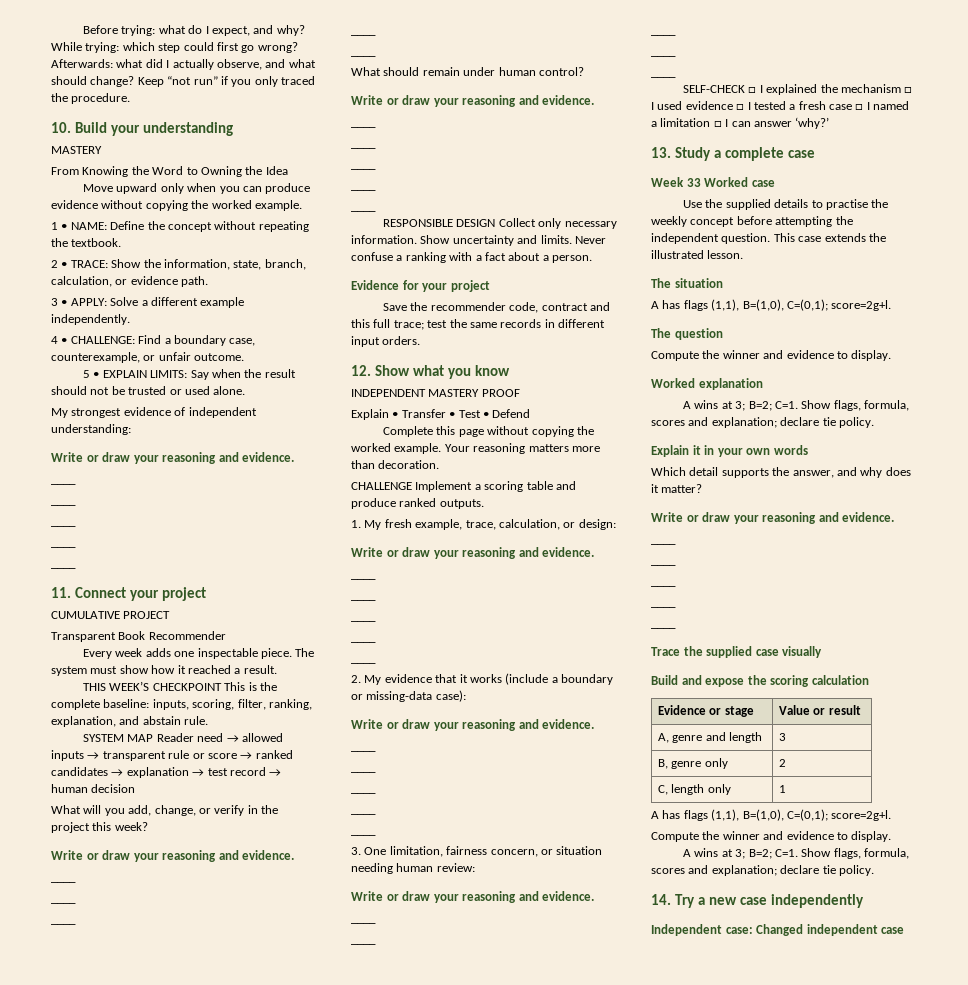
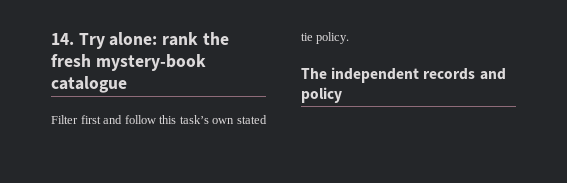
[83,25,305,36] [51,42,298,53] [51,59,316,70] [51,76,315,87] [51,93,131,104] [51,122,233,136] [51,146,102,154] [51,166,288,177] [83,183,311,194] [51,200,302,211] [51,221,309,232] [51,238,122,247] [51,259,306,270] [51,276,209,287] [51,297,245,308] [51,314,130,325] [51,335,256,346] [51,352,245,363] [83,369,296,380] [51,386,246,395] [51,407,257,418] [51,424,131,435] [51,452,295,464] [51,483,76,485] [51,504,76,506] [51,525,76,527] [51,546,76,548] [51,567,76,569] [51,587,206,601] [51,611,171,619] [51,631,226,642] [83,648,315,659] [51,665,277,676] [83,681,277,691] [51,699,312,710] [51,716,209,727] [83,733,283,742] [51,750,293,761] [51,767,282,778] [51,784,136,793] [51,805,278,816] [51,822,148,833] [51,850,295,862] [51,881,76,883] [51,902,76,904] [51,923,76,925] [351,34,376,36] [351,55,376,57] [351,67,584,76] [351,95,595,107] [351,126,376,128] [351,147,376,149] [351,168,376,170] [351,189,376,191] [351,210,376,212] [383,218,617,229] [351,235,606,246] [351,252,592,263] [351,280,490,292] [383,302,610,313] [351,319,605,330] [351,336,421,347] [351,365,510,379] [351,389,520,397] [351,409,531,420] [383,426,594,437] [351,443,600,454] [351,460,440,469] [351,481,576,492] [351,498,484,509] [351,519,616,530] [351,547,595,559] [351,578,376,580] [351,599,376,601] [351,620,376,622] [351,641,376,643] [351,662,376,664] [351,673,613,685] [351,690,466,702] [351,719,595,731] [351,750,376,752] [351,771,376,773] [351,792,376,794] [351,813,376,815] [351,834,376,836] [351,846,603,857] [351,863,475,874] [351,891,595,903] [351,922,376,924] [351,943,376,945] [651,34,676,36] [651,55,676,57] [651,76,676,78] [683,84,913,95] [651,101,910,110] [651,117,830,129] [651,147,815,161] [651,177,775,187] [683,199,889,210] [651,216,853,227] [651,233,886,244] [651,250,744,259] [651,278,723,288] [651,299,892,311] [651,328,723,340] [651,350,892,361] [651,378,763,390] [683,400,910,411] [651,417,874,428] [651,445,808,457] [651,467,911,478] [651,484,703,493] [651,512,895,524] [651,543,676,545] [651,564,676,566] [651,585,676,587] [651,606,676,608] [651,627,676,629] [651,646,823,658] [651,675,869,687] [657,705,754,717] [778,705,861,715] [657,732,763,743] [778,733,786,741] [657,758,728,769] [778,759,786,767] [657,784,731,795] [778,785,786,793] [651,809,892,821] [651,831,892,842] [683,848,910,859] [651,865,874,876] [651,894,864,908] [651,924,905,936] Before trying: what do I expect, and why? While trying: which step could first go wrong? Afterwards: what did I actually observe, and what should change? Keep “not run” if you only traced the procedure. // 10. Build your understanding // MASTERY // From Knowing the Word to Owning the Idea // Move upward only when you can produce evidence without copying the worked example. // 1 • NAME: Define the concept without repeating the textbook. // 2 • TRACE: Show the information, state, branch, calculation, or evidence path. // 3 • APPLY: Solve a different example independently. // 4 • CHALLENGE: Find a boundary case, counterexample, or unfair outcome. // 5 • EXPLAIN LIMITS: Say when the result should not be trusted or used alone. // My strongest evidence of independent understanding: // Write or draw your reasoning and evidence. // ____ // ____ // ____ // ____ // ____ // 11. Connect your project // CUMULATIVE PROJECT // Transparent Book Recommender // Every week adds one inspectable piece. The system must show how it reached a result. // THIS WEEK’S CHECKPOINT This is the complete baseline: inputs, scoring, filter, ranking, explanation, and abstain rule. // SYSTEM MAP Reader need → allowed inputs → transparent rule or score → ranked candidates → explanation → test record → human decision // What will you add, change, or verify in the project this week? // Write or draw your reasoning and evidence. // ____ // ____ // ____ // ____ // ____ // What should remain under human control? // Write or draw your reasoning and evidence. // ____ // ____ // ____ // ____ // ____ // RESPONSIBLE DESIGN Collect only necessary information. Show uncertainty and limits. Never confuse a ranking with a fact about a person. // Evidence for your project // Save the recommender code, contract and this full trace; test the same records in different input orders. // 12. Show what you know // INDEPENDENT MASTERY PROOF // Explain • Transfer • Test • Defend // Complete this page without copying the worked example. Your reasoning matters more than decoration. // CHALLENGE Implement a scoring table and produce ranked outputs. // 1. My fresh example, trace, calculation, or design: // Write or draw your reasoning and evidence. // ____ // ____ // ____ // ____ // ____ // 2. My evidence that it works (include a boundary or missing-data case): // Write or draw your reasoning and evidence. // ____ // ____ // ____ // ____ // ____ // 3. One limitation, fairness concern, or situation needing human review: // Write or draw your reasoning and evidence. // ____ // ____ // ____ // ____ // ____ // SELF-CHECK □ I explained the mechanism □ I used evidence □ I tested a fresh case □ I named a limitation □ I can answer ‘why?’ // 13. Study a complete case // Week 33 Worked case // Use the supplied details to practise the weekly concept before attempting the independent question. This case extends the illustrated lesson. // The situation // A has flags (1,1), B=(1,0), C=(0,1); score=2g+l. // The question // Compute the winner and evidence to display. // Worked explanation // A wins at 3; B=2; C=1. Show flags, formula, scores and explanation; declare tie policy. // Explain it in your own words // Which detail supports the answer, and why does it matter? // Write or draw your reasoning and evidence. // ____ // ____ // ____ // ____ // ____ // Trace the supplied case visually // Build and expose the scoring calculation // Evidence or stage | Value or result // A, genre and length | 3 // B, genre only | 2 // C, length only | 1 // A has flags (1,1), B=(1,0), C=(0,1); score=2g+l. // Compute the winner and evidence to display. // A wins at 3; B=2; C=1. Show flags, formula, scores and explanation; declare tie policy. // 14. Try a new case independently // Independent case: Changed independent case -> [51,32,229,49] [51,54,206,71] [51,76,127,93] [51,115,267,124] [301,32,350,44] [301,67,506,83] [301,87,342,103] 14. Try alone: rank the fresh mystery-book catalogue // Filter first and follow this task’s own stated tie policy. // The independent records and policy

